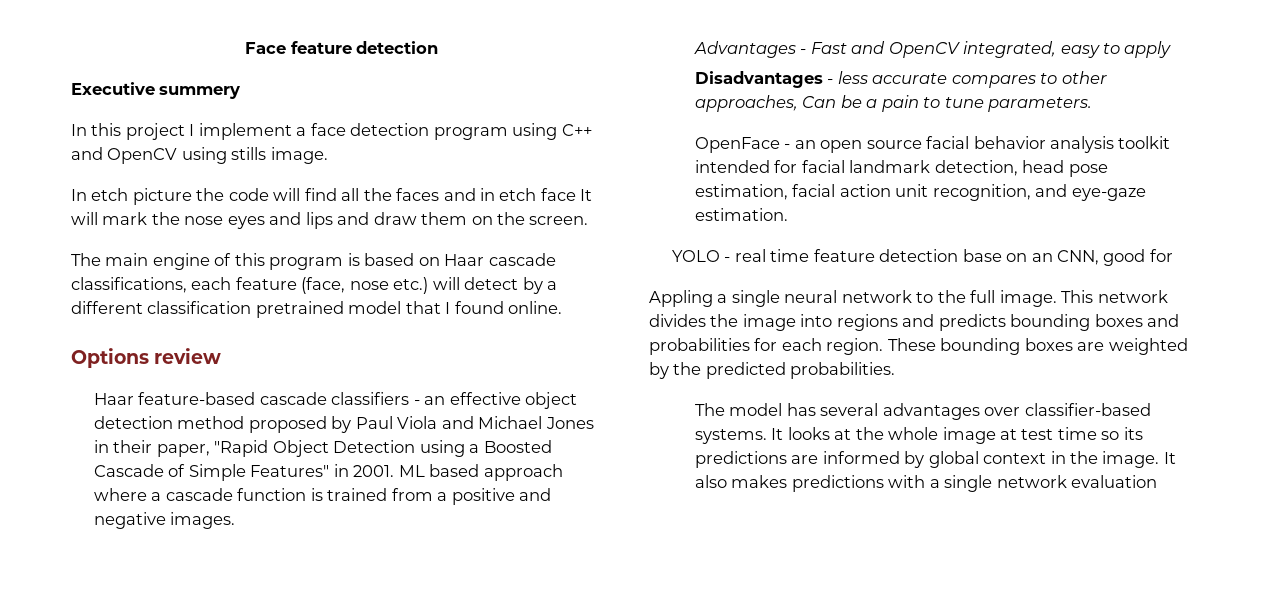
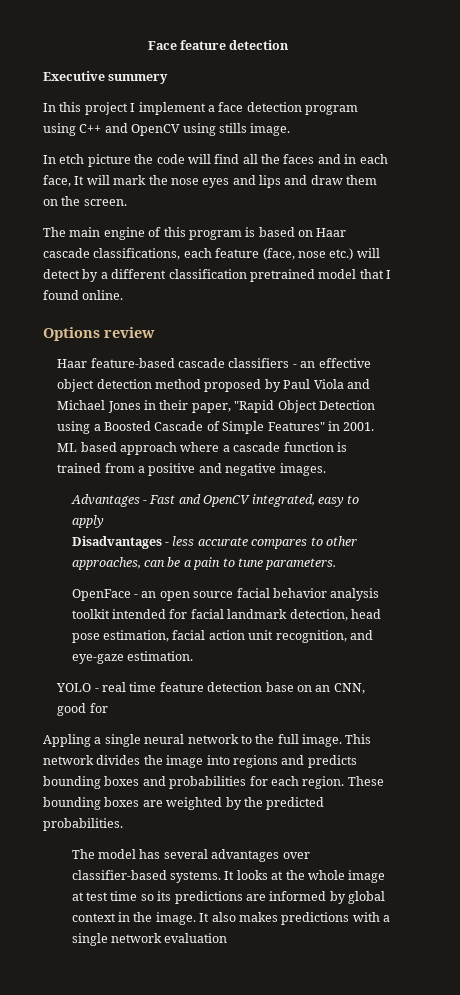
[499,188,576,201] etch face -> [359,154,388,164] [43,175,71,187] each face,
[802,96,837,108] Can -> [144,560,166,567] can

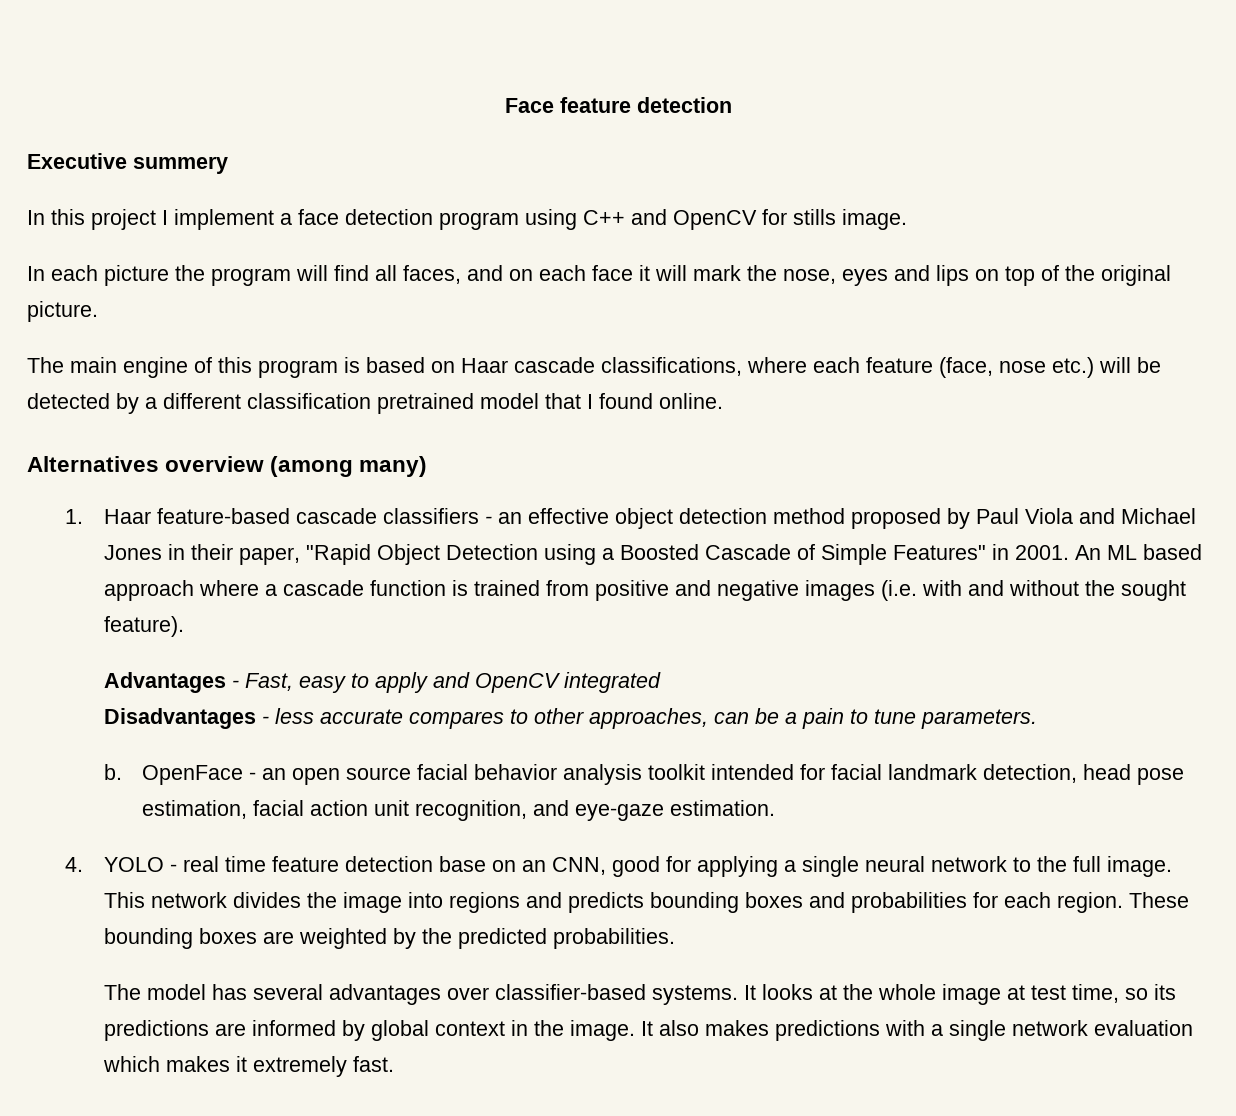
[182,123,216,136] using -> [762,209,787,225] for
[59,154,85,164] etch -> [51,265,98,281] each
[156,154,185,164] code -> [211,268,291,286] program
[261,154,388,164] [43,175,85,187] the faces and in each face, It -> [403,265,650,284] faces, and on each face it
[170,178,199,185] nose -> [783,269,836,284] nose,
[284,175,378,185] [43,196,127,206] and draw them on the screen. -> [975,265,1171,286] [27,301,98,322] on top of the original picture.
(181, 254) none -> [747,357,807,373] where
[43,269,80,279] detect -> [1137,357,1161,373] [27,393,110,409] be detected
[43,327,155,341] Options review // -> [27,456,428,477] [65,509,84,524] Alternatives overview (among many) // 1.
(375, 426) none -> [1074,545,1101,560] An
[138,466,146,473] a -> (589, 588) none
[279,463,326,476] [70,494,315,507] images. // Advantages - Fast and OpenCV integrated, -> [804,580,1186,601] [103,616,184,637] [103,672,293,693] images (i.e. with and without the sought feature). // Advantages - Fast,
(104, 521) none -> [432,672,661,693] and OpenCV integrated
(337, 564) none -> [103,764,122,780] b.
(194, 656) none -> [65,857,84,872] 4.
[43,734,91,747] // Appling -> [696,856,778,877] applying
[110,891,138,901] time -> [1071,984,1119,1003] time,
(228, 938) none -> [102,1056,394,1077] which makes it extremely fast.

